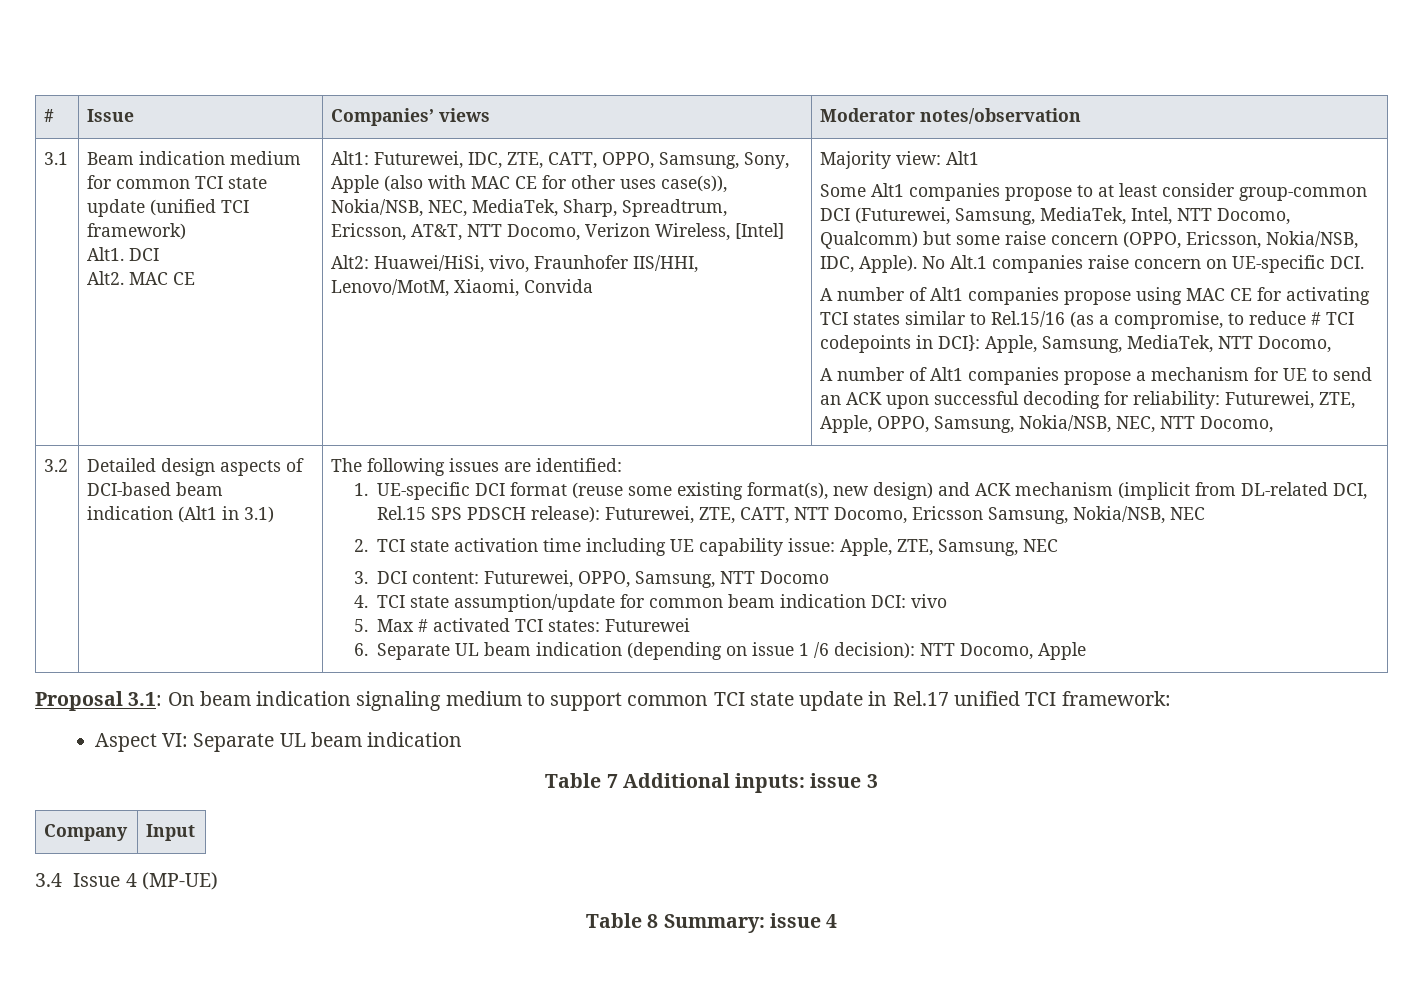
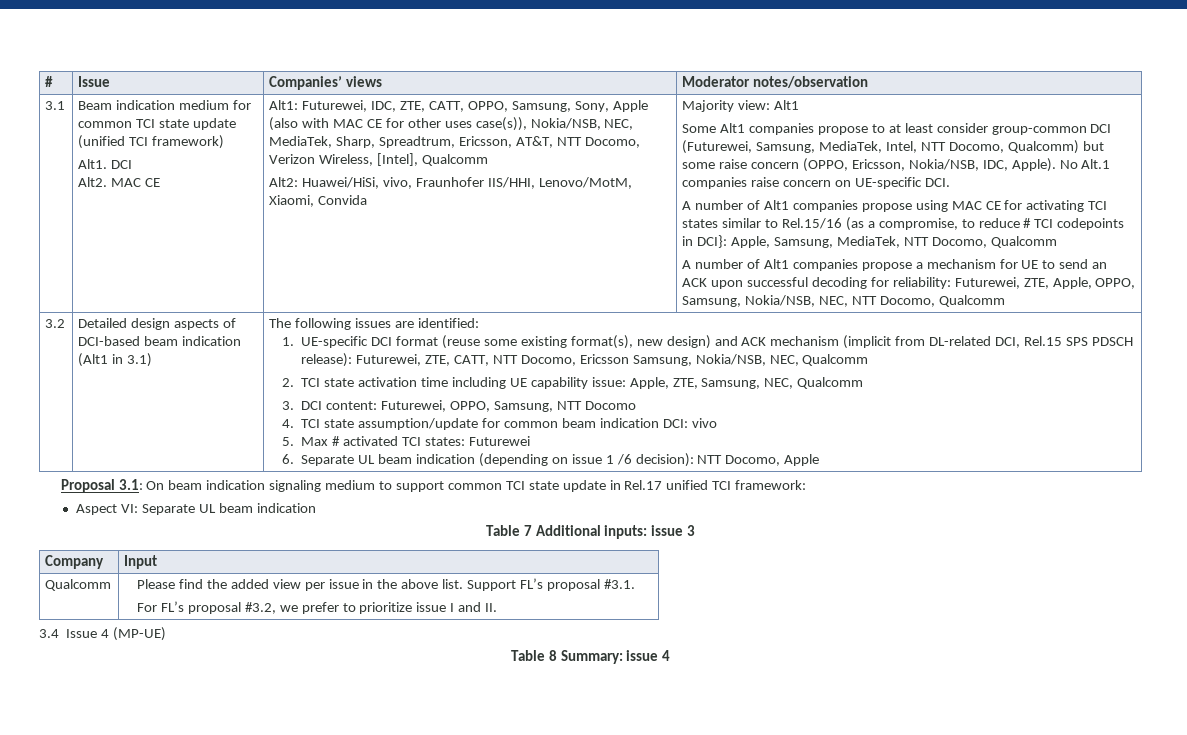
[735,223,785,239] [Intel] -> [377,153,488,166] [Intel], Qualcomm
(1332, 344) none -> [990,236,1057,248] Qualcomm
(1274, 424) none -> [938,295,1005,307] Qualcomm
[1169,507,1205,520] NEC -> [769,354,869,366] NEC, Qualcomm
[1022,539,1058,552] NEC -> [764,377,864,389] NEC, Qualcomm
(196, 832) none -> [45,579,112,591] [137,578,635,591] [137,601,498,614] // Qualcomm | Please find the added view per issue in the above list. Support FL’s proposal #3.1. // For FL’s proposal #3.2, we prefer to prioritize issue I and II.

